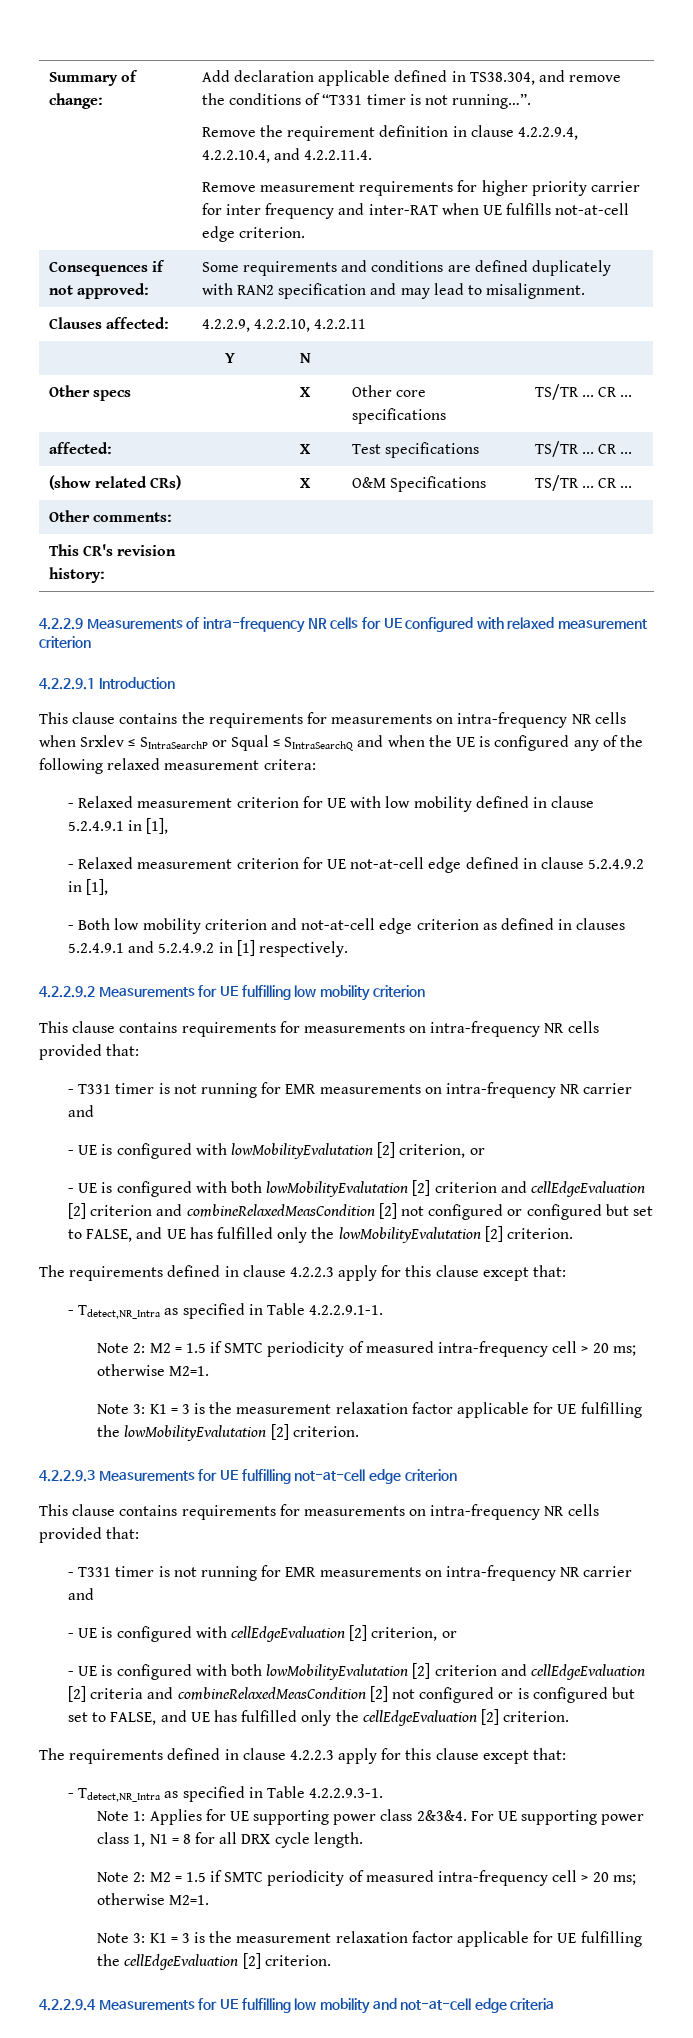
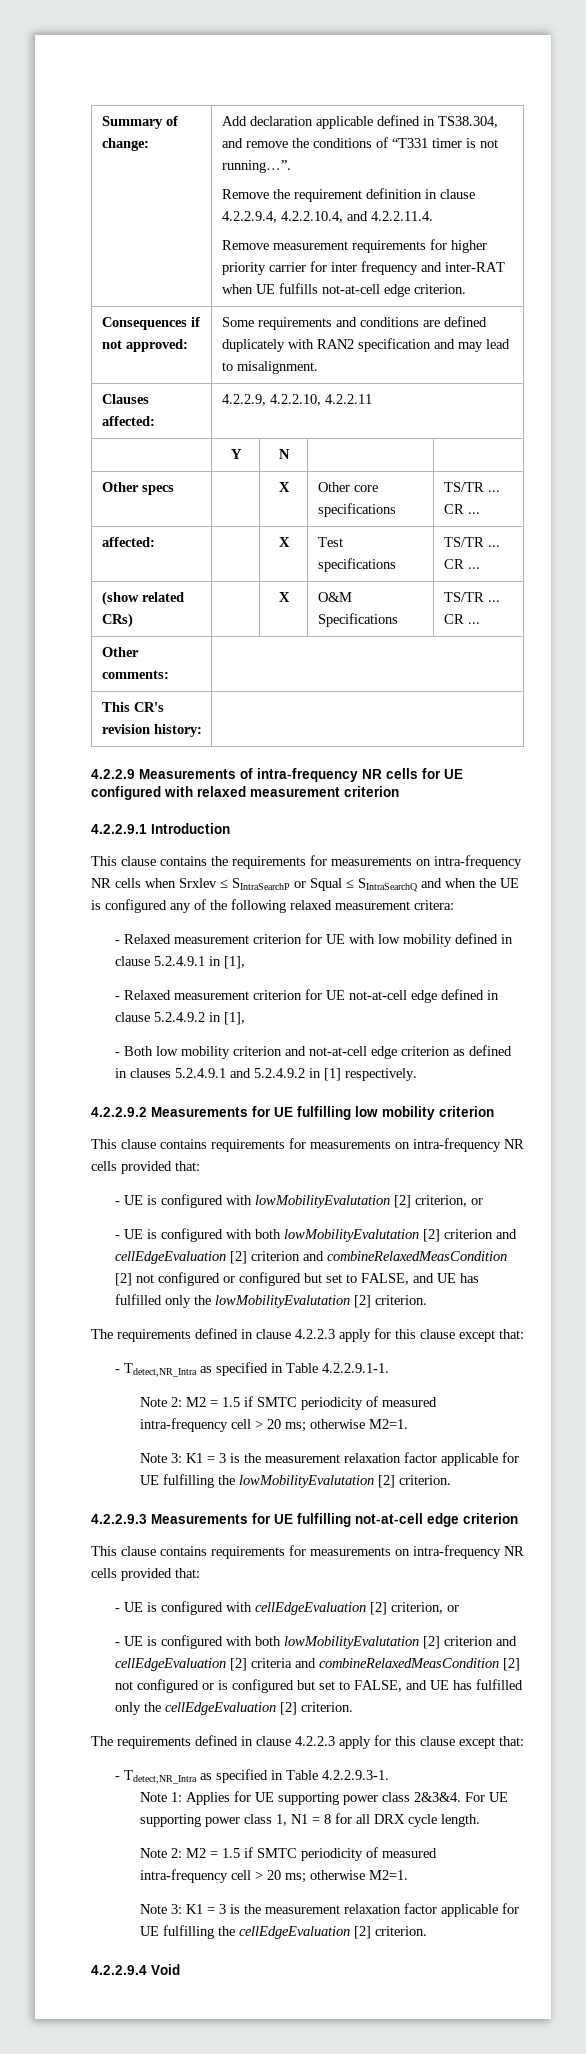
[68,1082,633,1098] [68,1105,95,1117] // - T331 timer is not running for EMR measurements on intra-frequency NR carrier and -> (200, 1166) none
[68,1565,633,1581] [68,1588,95,1600] // - T331 timer is not running for EMR measurements on intra-frequency NR carrier and -> (200, 1573) none
[98,1998,555,2014] Measurements for UE fulfilling low mobility and not-at-cell edge criteria -> [151,1964,180,1975] Void

